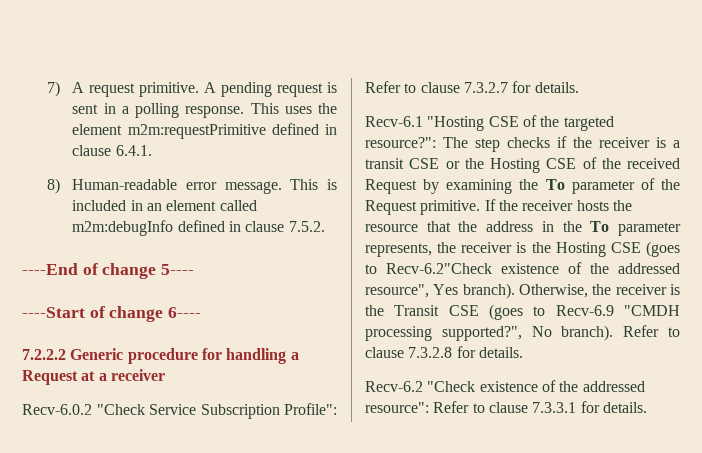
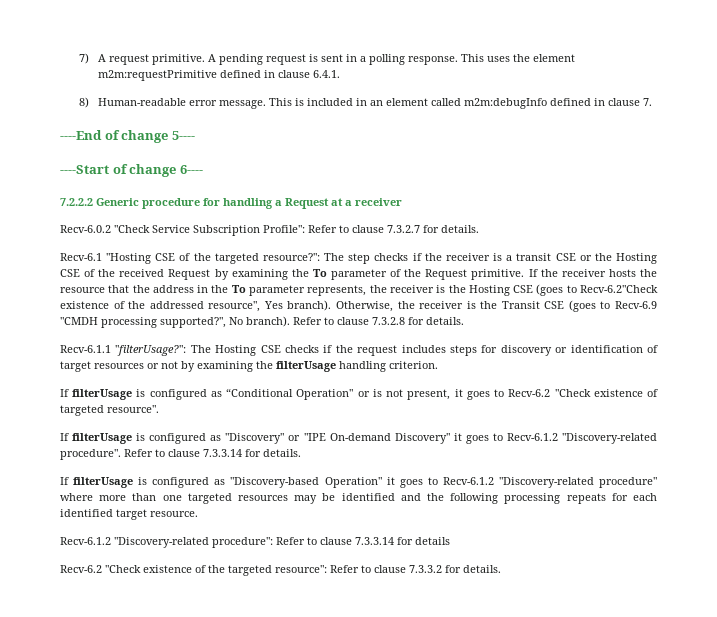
[288,221,325,232] 7.5.2. -> [642,98,652,106] 7.
(523, 352) none -> [60,345,658,356] [60,361,438,372] [60,388,659,400] [60,405,159,416] [60,433,657,444] [60,449,301,460] [60,477,657,488] [60,493,657,504] [60,509,198,520] [60,537,450,548] // Recv-6.1.1 "filterUsage?": The Hosting CSE checks if the request includes steps for discovery or identification of target resources or not by examining the filterUsage handling criterion. // If filterUsage is configured as “Conditional Operation" or is not present, it goes to Recv-6.2 "Check existence of targeted resource". // If filterUsage is configured as "Discovery" or "IPE On-demand Discovery" it goes to Recv-6.1.2 "Discovery-related procedure". Refer to clause 7.3.3.14 for details. // If filterUsage is configured as "Discovery-based Operation" it goes to Recv-6.1.2 "Discovery-related procedure" where more than one targeted resources may be identified and the following processing repeats for each identified target resource. // Recv-6.1.2 "Discovery-related procedure": Refer to clause 7.3.3.14 for details
[582,381,645,392] addressed -> [228,565,272,576] targeted
[532,402,577,413] 7.3.3.1 -> [409,565,442,573] 7.3.3.2

